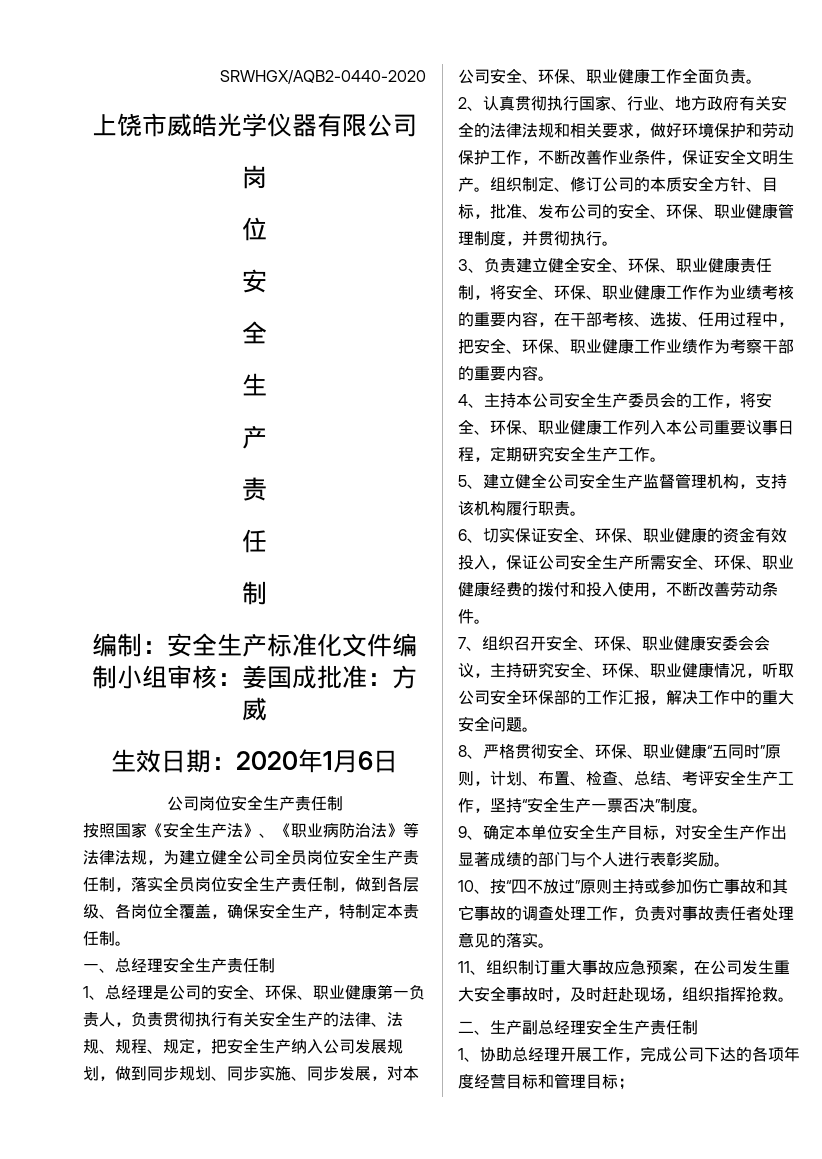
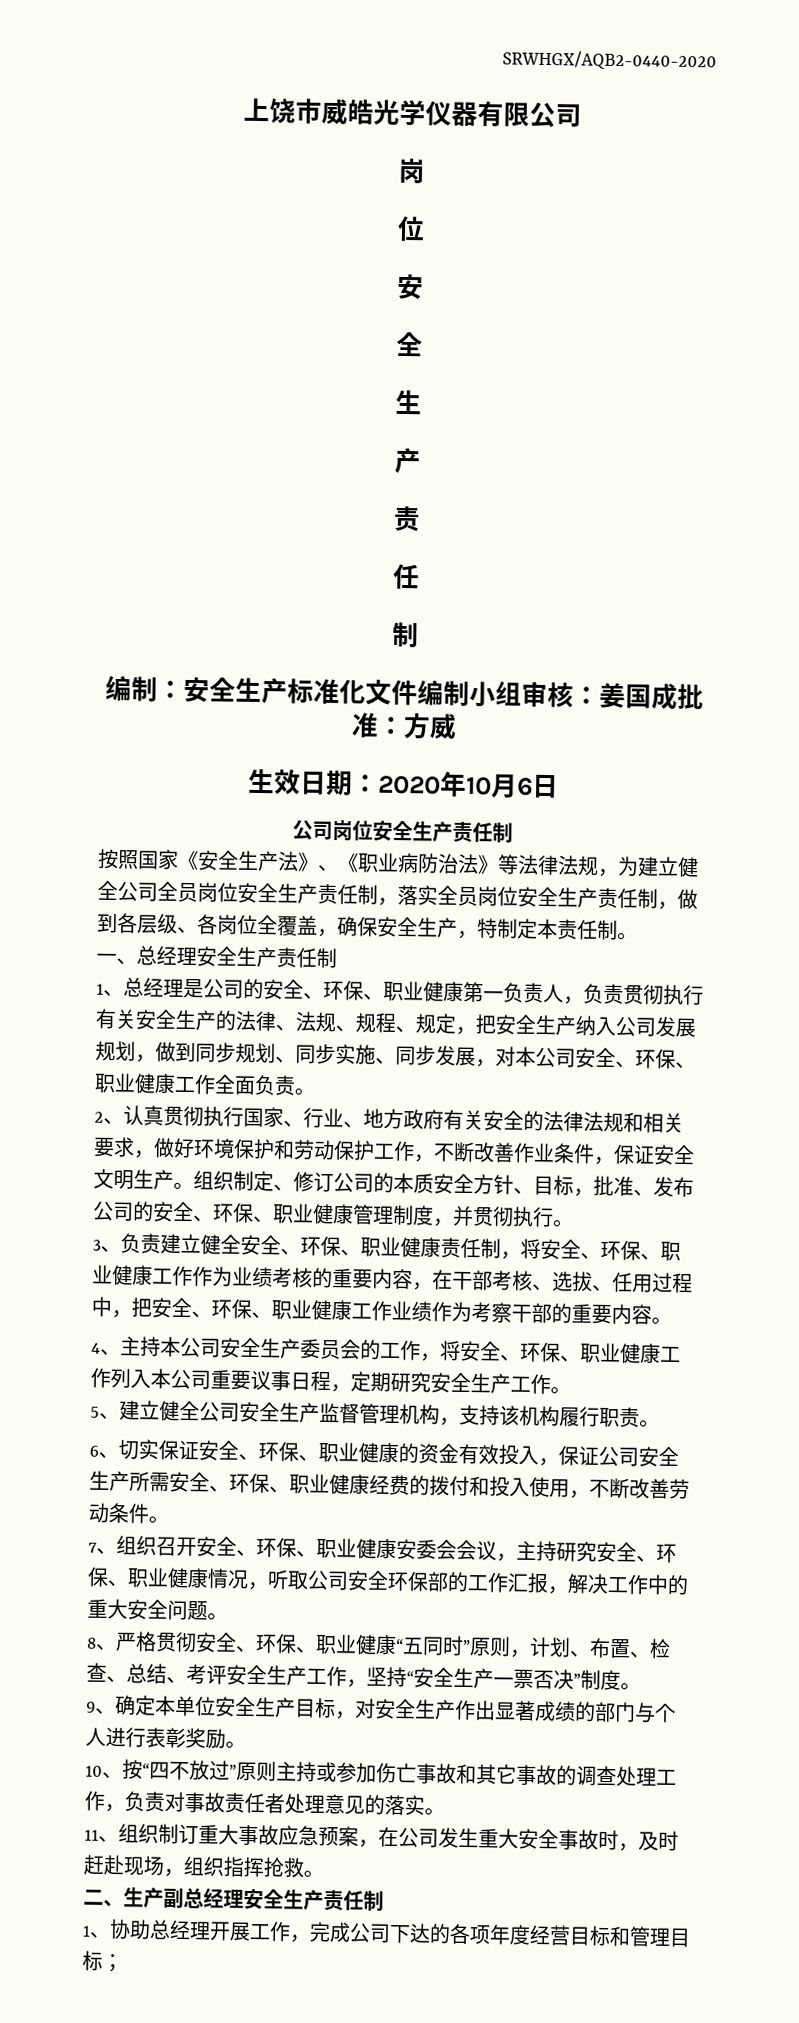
[323,751,333,770] 1 -> [465,776,492,796] 10

